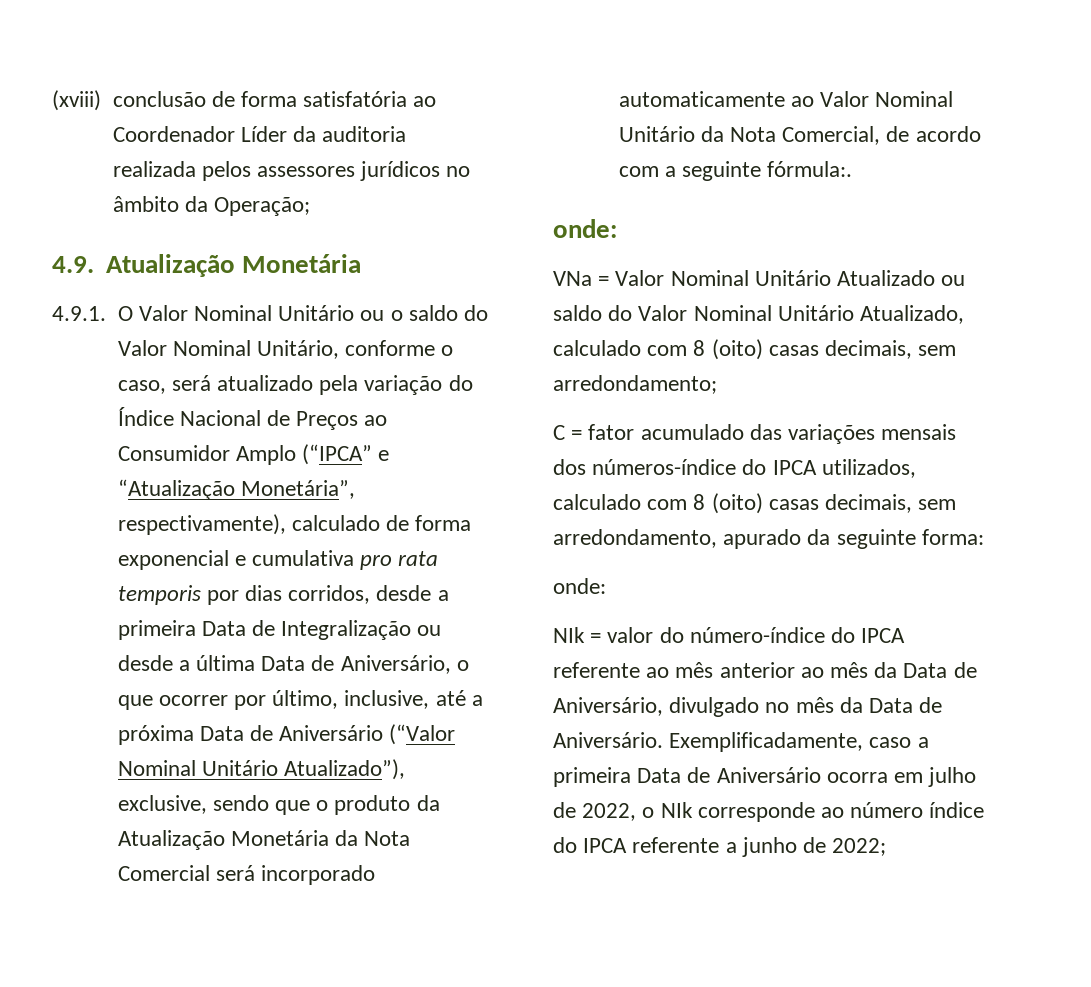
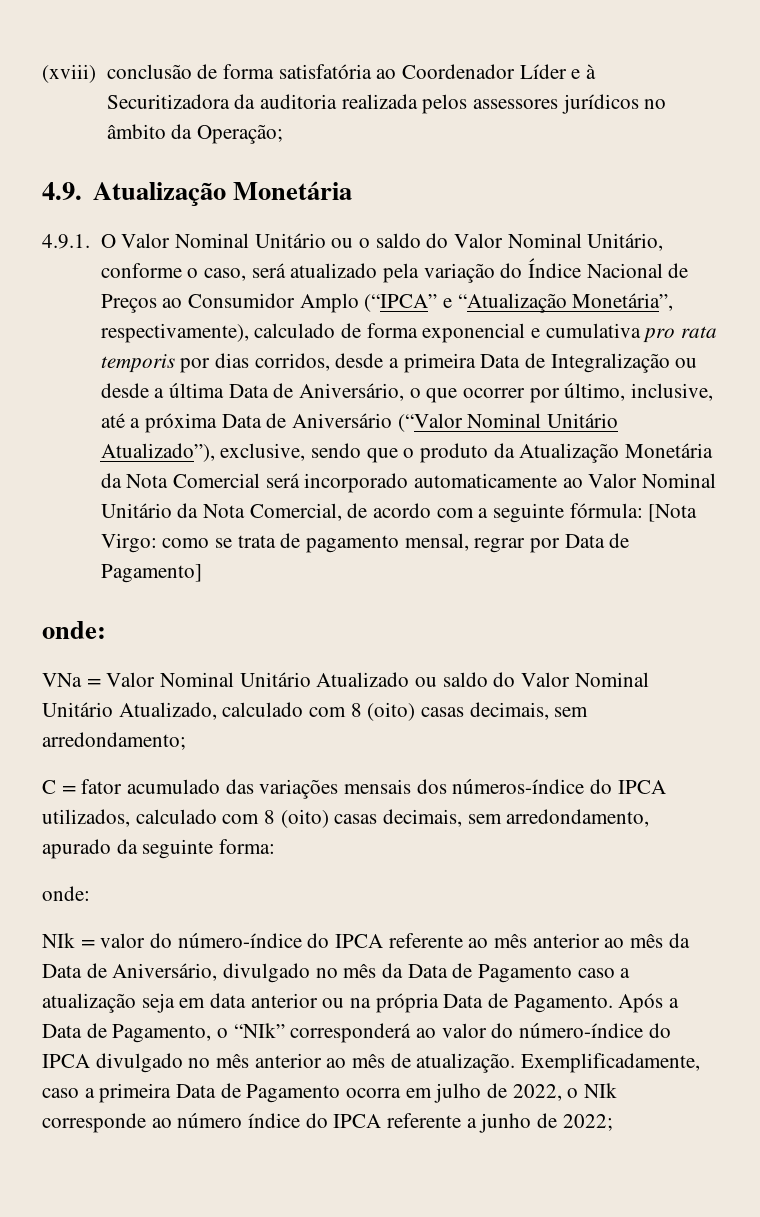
(287, 134) none -> [571,64,596,79] [106,94,230,109] e à Securitizadora
[767,161,853,177] fórmula:. -> [569,503,698,522] [100,533,630,553] [100,564,202,583] fórmula: [Nota Virgo: como se trata de pagamento mensal, regrar por Data de Pagamento]
[553,732,663,748] Aniversário. -> [478,964,631,983] [42,993,680,1013] [42,1023,671,1043] [42,1053,516,1073] Pagamento caso a atualização seja em data anterior ou na própria Data de Pagamento. Após a Data de Pagamento, o “NIk” corresponderá ao valor do número-índice do IPCA divulgado no mês anterior ao mês de atualização.
[716,767,821,783] Aniversário -> [246,1084,341,1103] Pagamento

